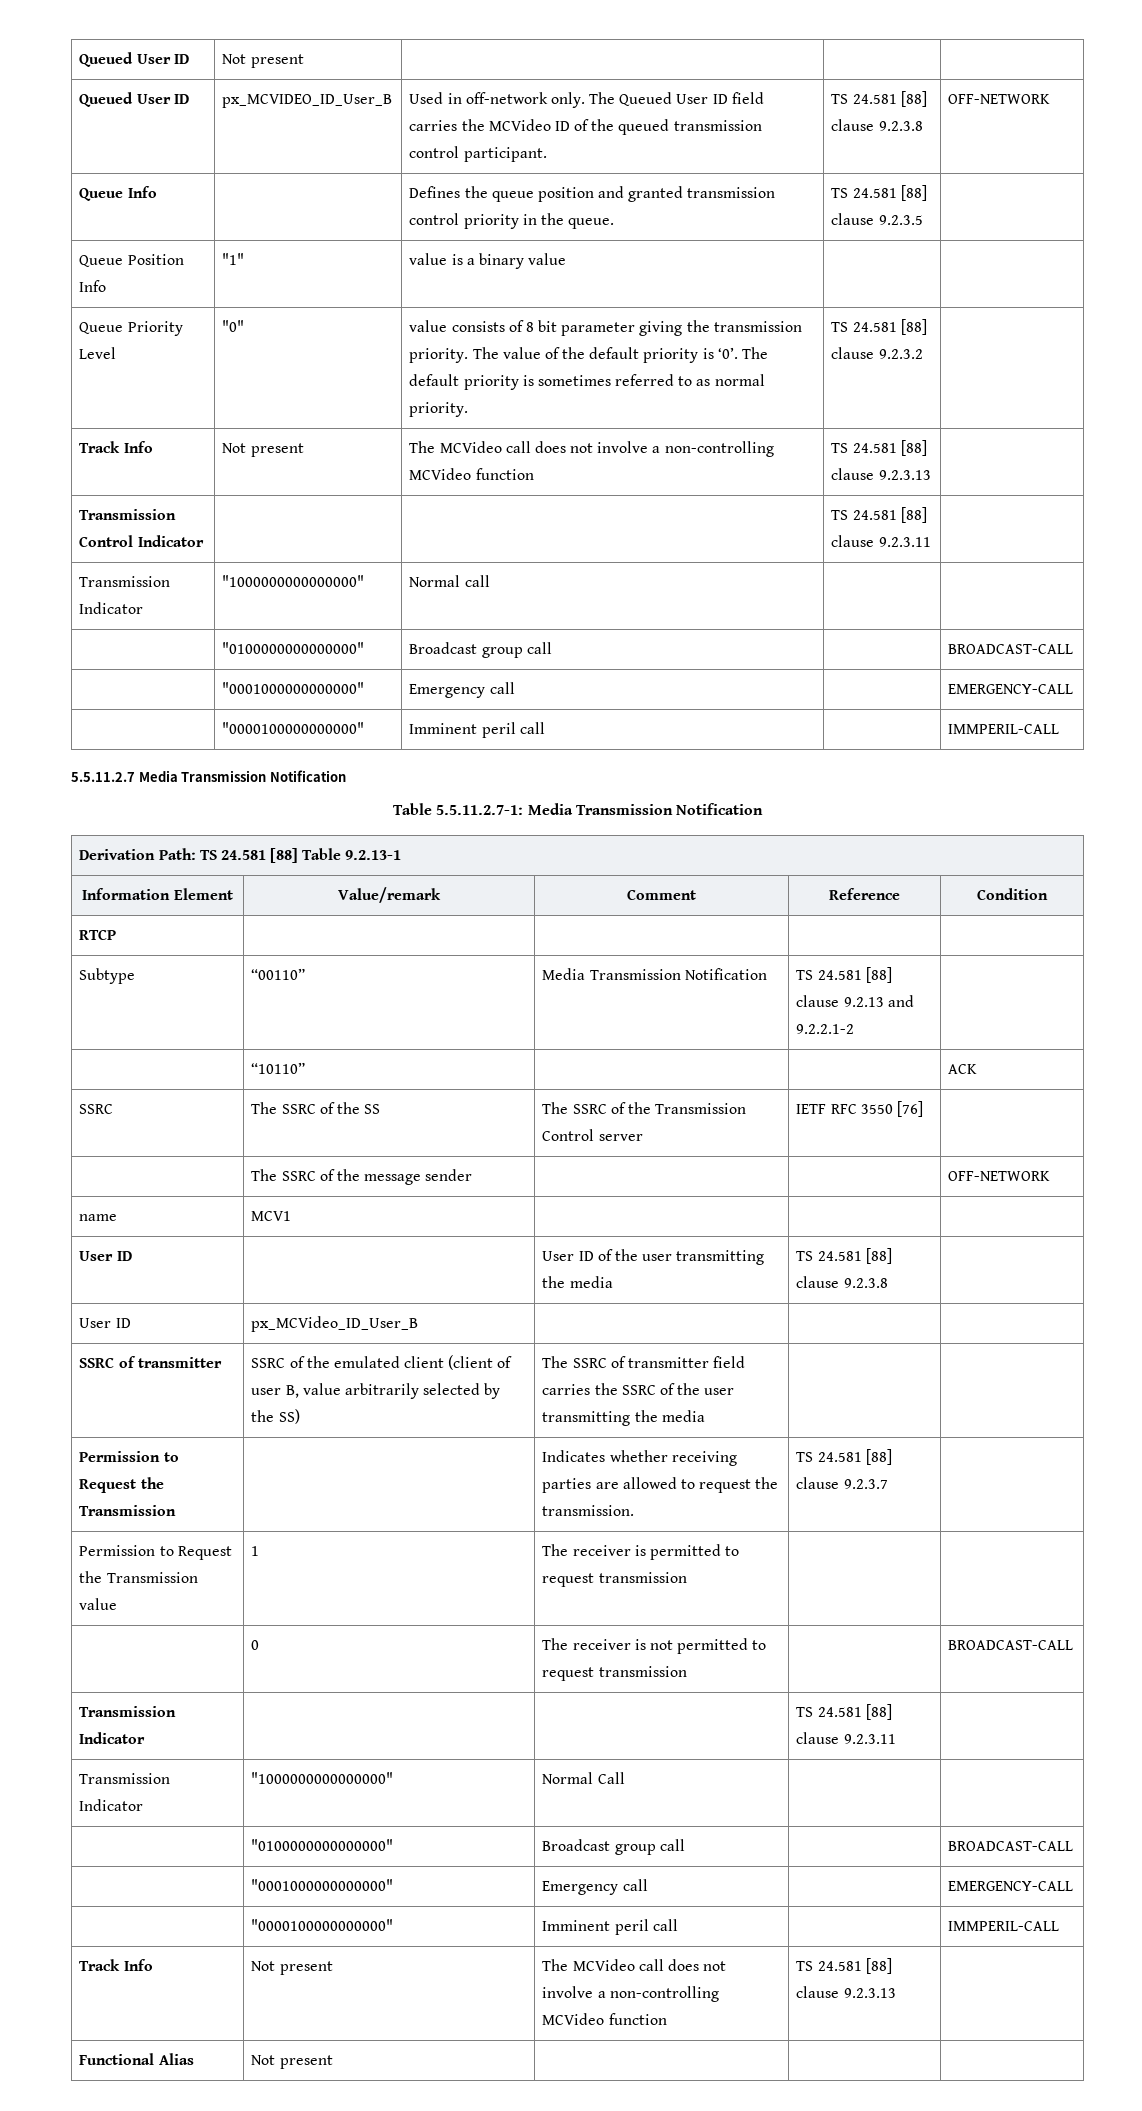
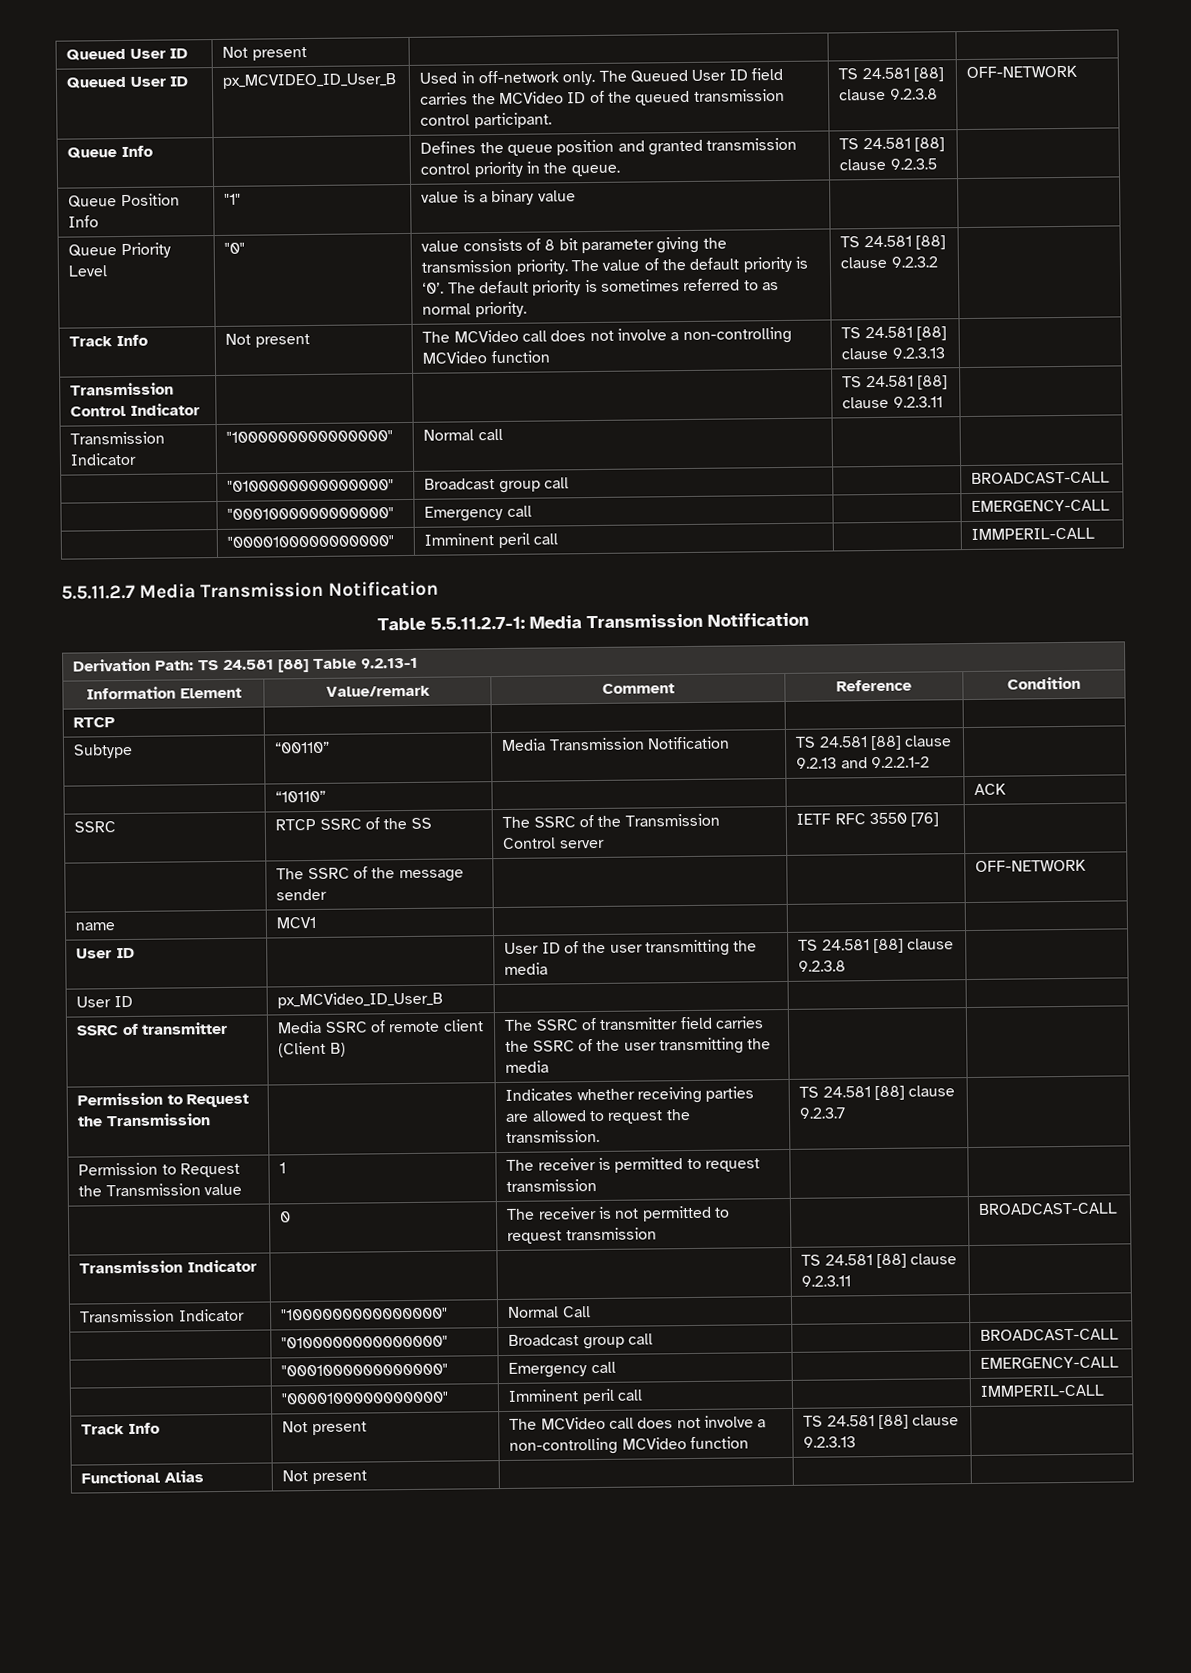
[251,1102,278,1114] The -> [275,818,317,831] RTCP
[251,1355,513,1370] [251,1383,501,1399] [251,1409,300,1424] SSRC of the emulated client (client of user B, value arbitrarily selected by the SS) -> [277,1019,484,1034] [278,1041,346,1058] Media SSRC of remote client (Client B)

